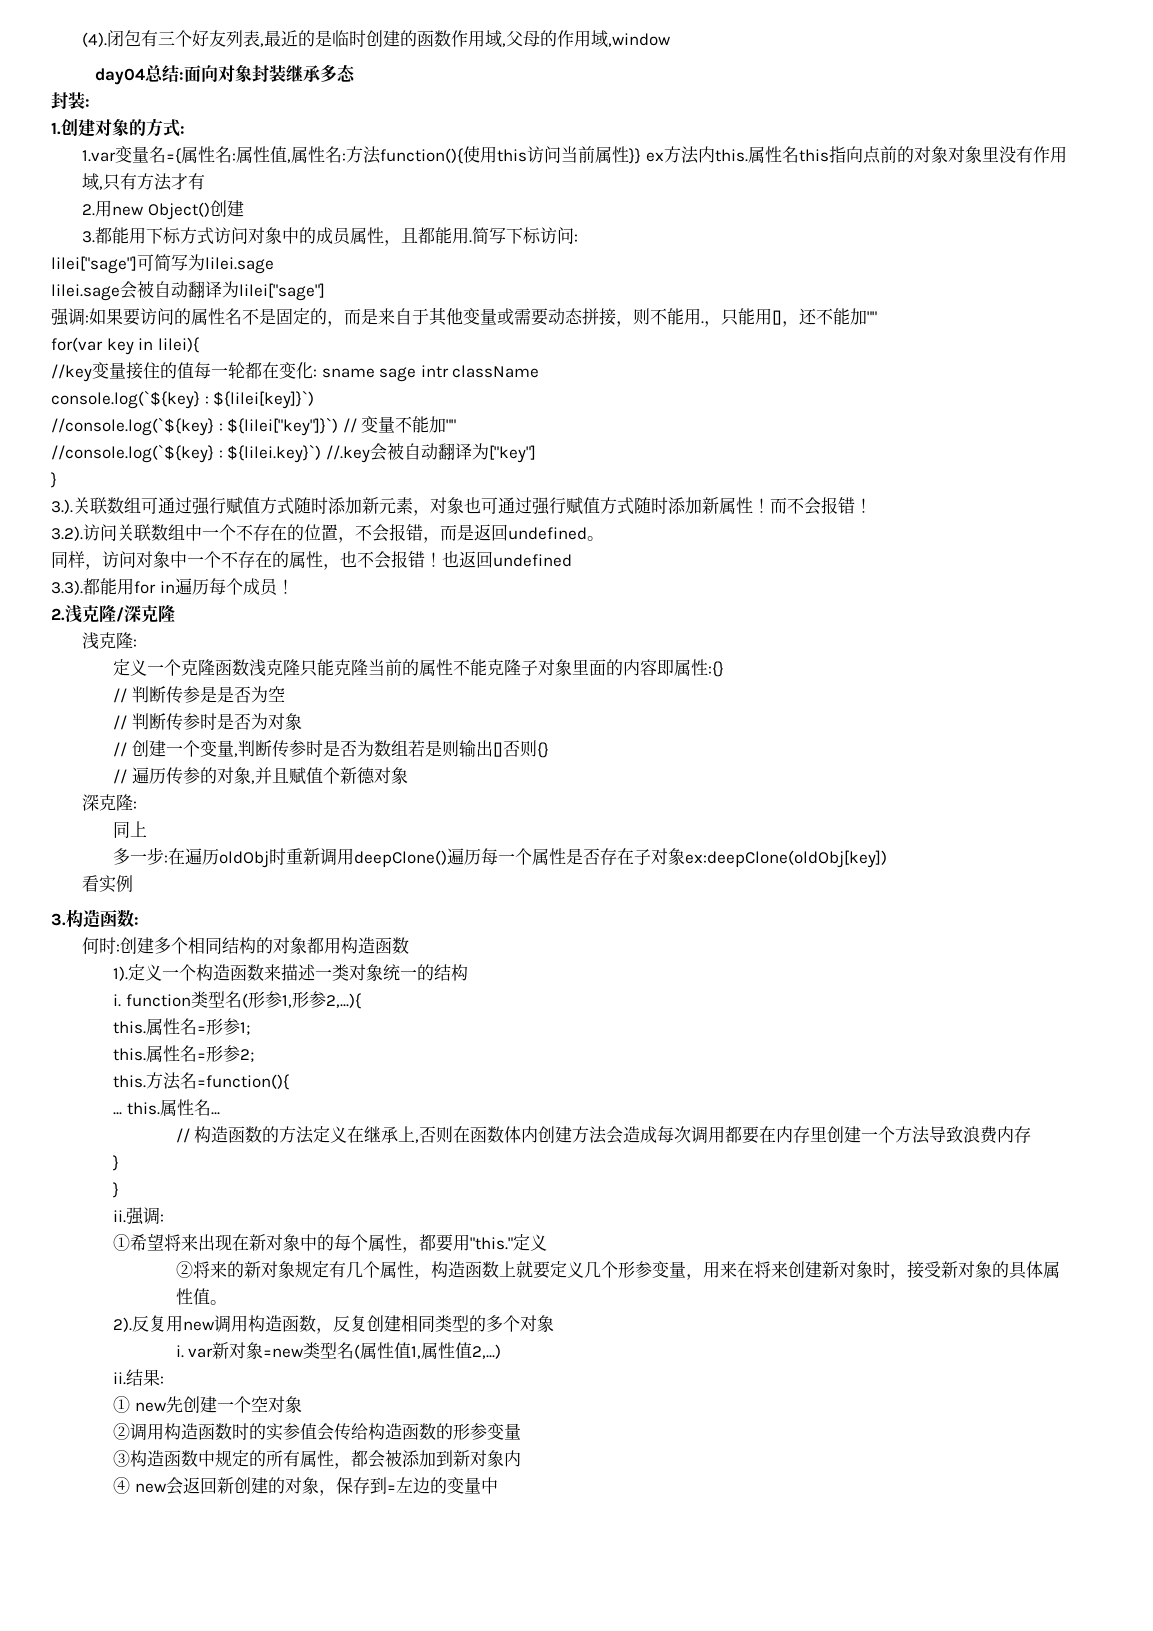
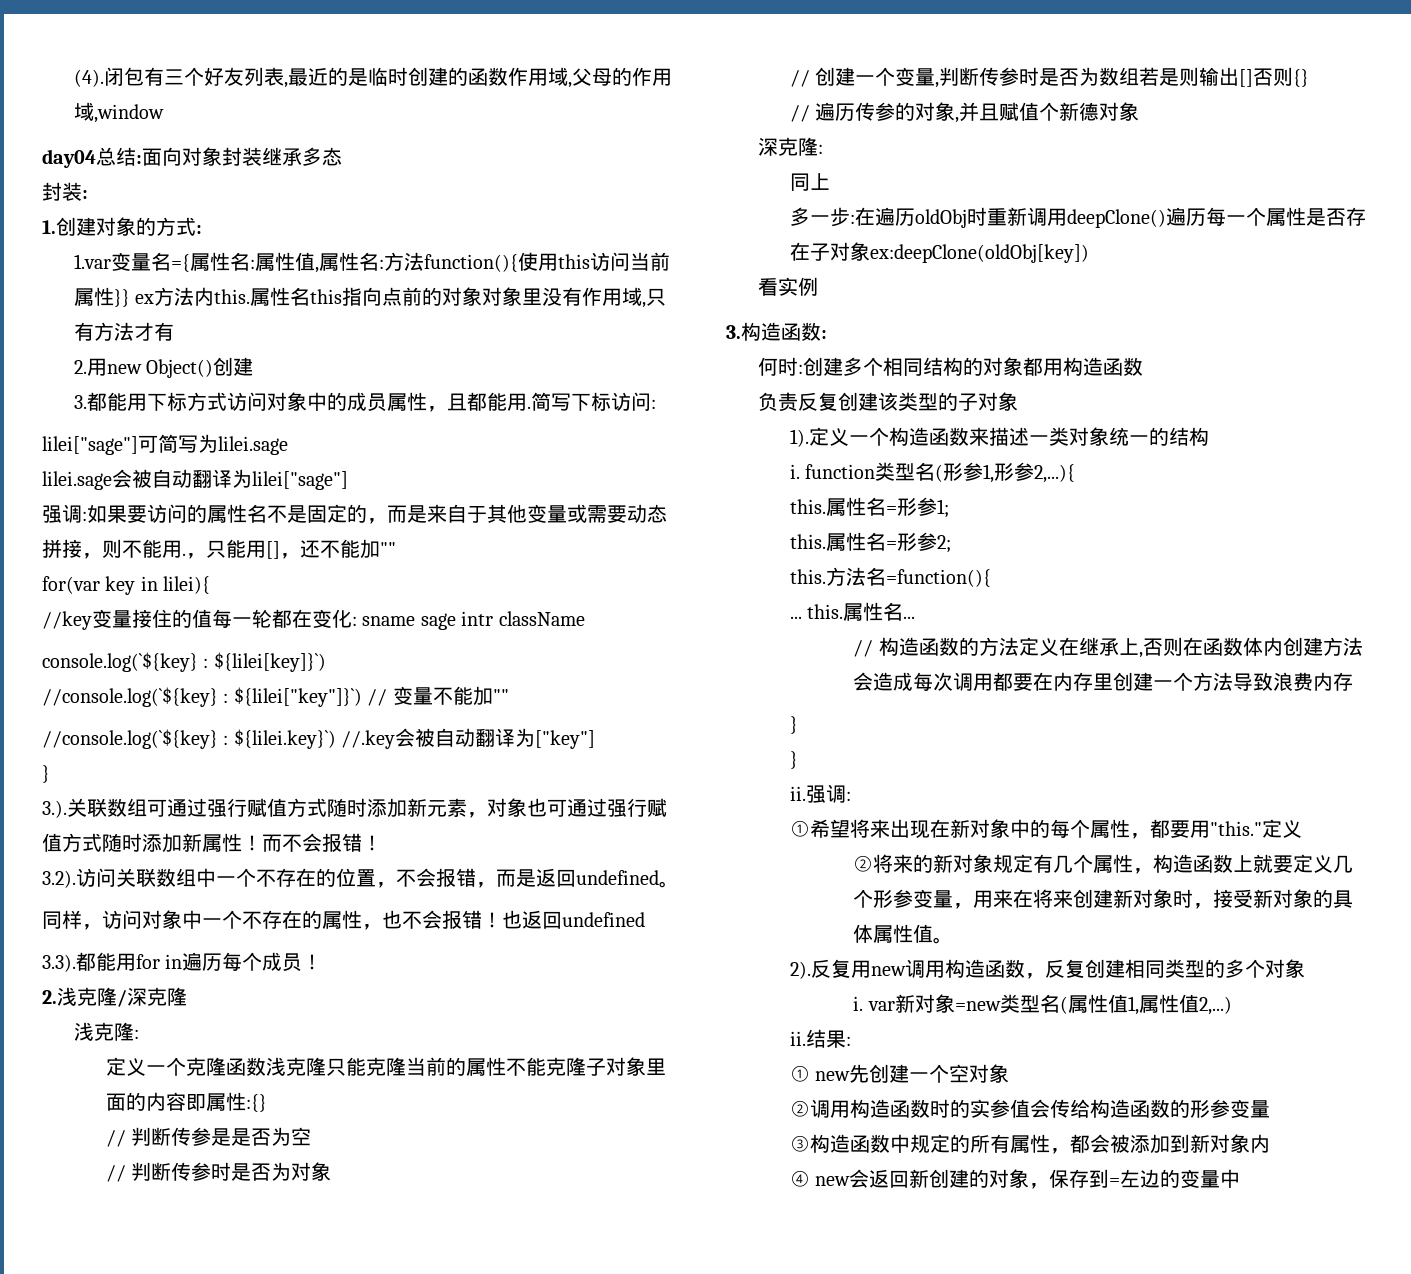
(410, 945) none -> [757,392,1018,412] // 负责反复创建该类型的子对象

